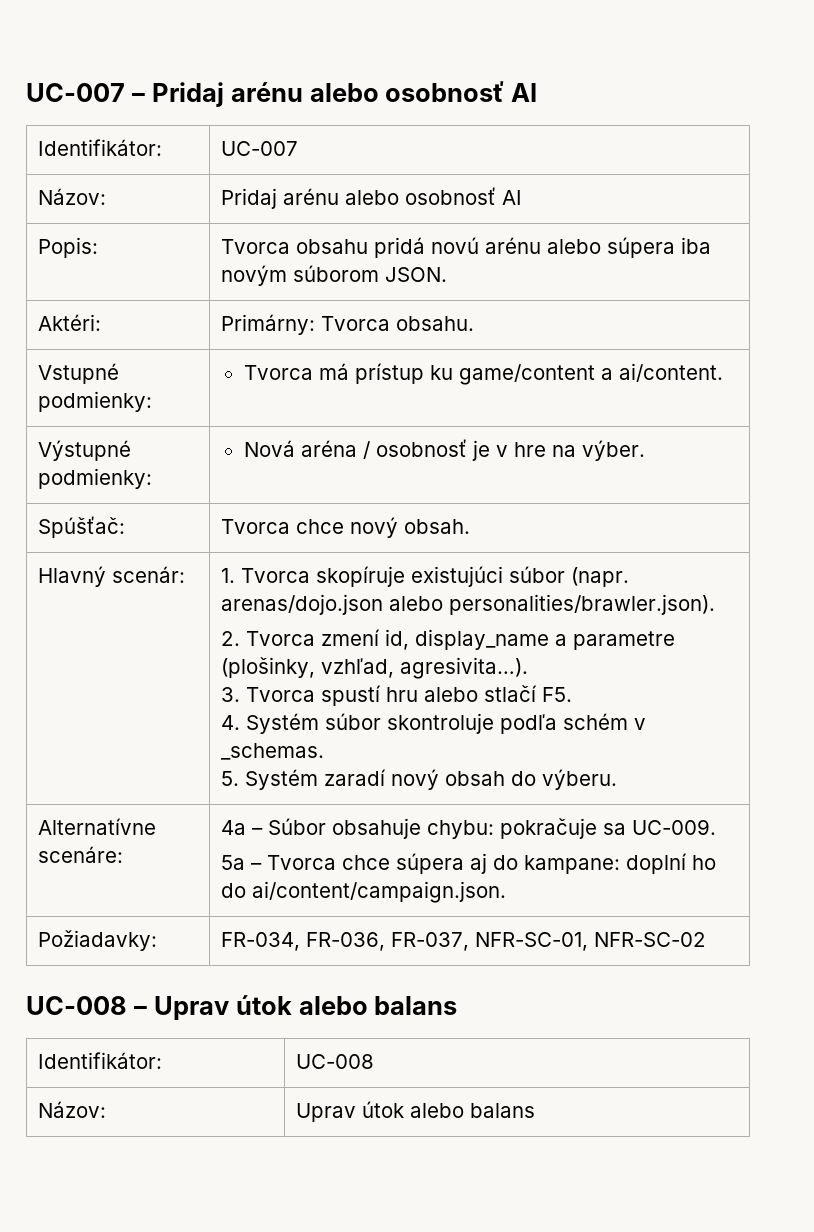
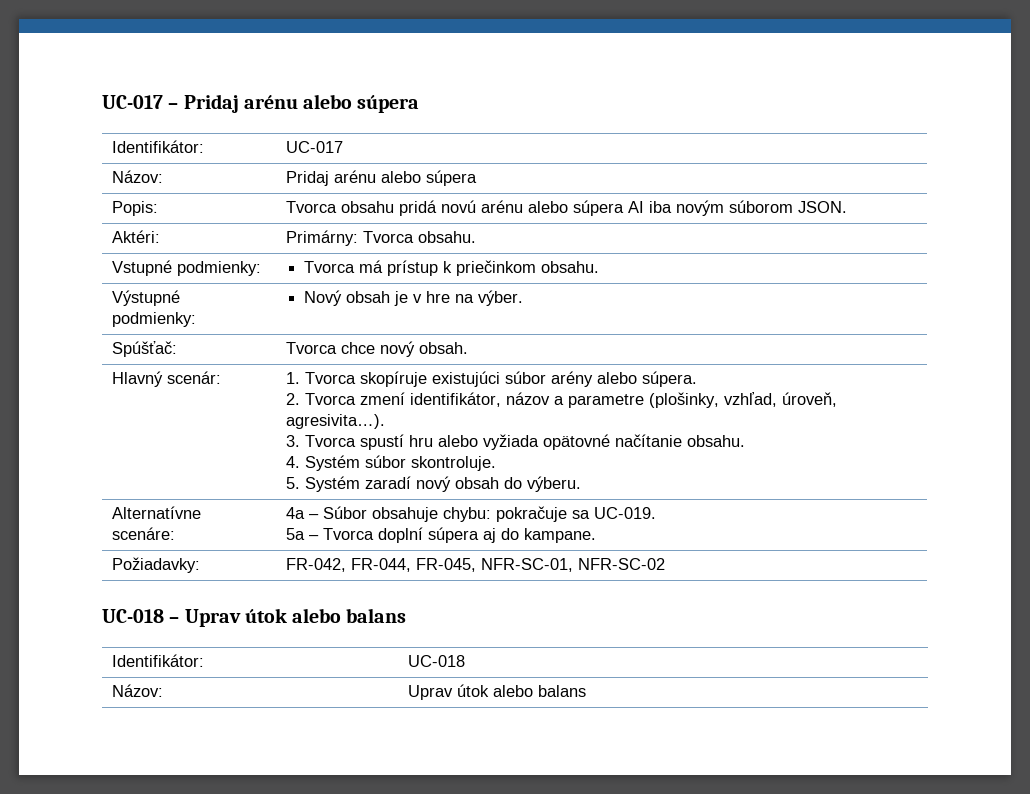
[26,83,125,102] UC-007 -> [102,95,163,109] UC-017
[385,81,538,102] [38,139,163,156] [221,141,299,156] osobnosť AI // Identifikátor: | UC-007 -> [357,95,420,113] [111,140,204,153] [285,141,343,153] súpera // Identifikátor: | UC-017
[405,187,523,205] osobnosť AI -> [425,170,477,186] súpera
(676, 247) none -> [627,201,644,213] AI
[429,363,723,385] [38,440,132,461] [38,468,153,489] [243,439,467,459] ku game/content a ai/content. // Výstupné podmienky: | Nová aréna / osobnosť -> [443,260,600,276] [111,290,180,306] [111,312,196,327] [304,290,391,306] k priečinkom obsahu. // Výstupné podmienky: | Nový obsah
[571,567,630,587] [221,594,716,615] (napr. arenas/dojo.json alebo personalities/brawler.json). -> [550,371,697,387] arény alebo súpera.
[385,629,550,650] id, display_name -> [409,392,550,407] identifikátor, názov
(395, 668) none -> [781,392,837,407] úroveň,
[484,685,573,702] stlačí F5. -> [482,434,745,450] vyžiada opätovné načítanie obsahu.
[387,713,647,734] [221,743,325,760] skontroluje podľa schém v _schemas. -> [410,456,496,471] skontroluje.
[632,819,717,835] UC-009. -> [593,507,656,519] UC-019.
[342,855,391,870] chce -> [377,527,423,543] doplní
[524,853,717,874] [221,881,507,903] [38,930,158,951] [221,932,470,951] kampane: doplní ho do ai/content/campaign.json. // Požiadavky: | FR-034, FR-036, FR-037, -> [523,528,596,543] [111,557,200,573] [285,558,476,572] kampane. // Požiadavky: | FR-042, FR-044, FR-045,
[26,996,127,1015] UC-008 -> [102,609,164,623] UC-018
[296,1054,375,1069] UC-008 -> [407,655,465,667] UC-018

